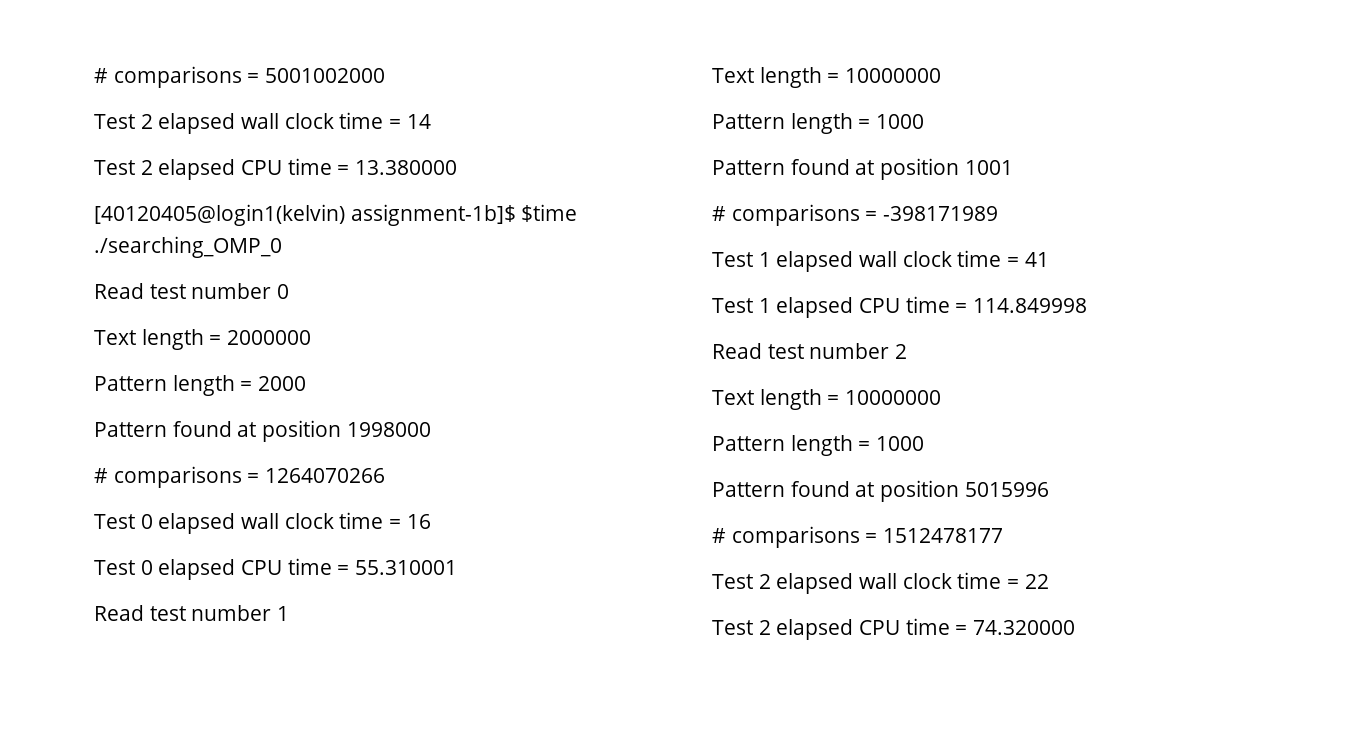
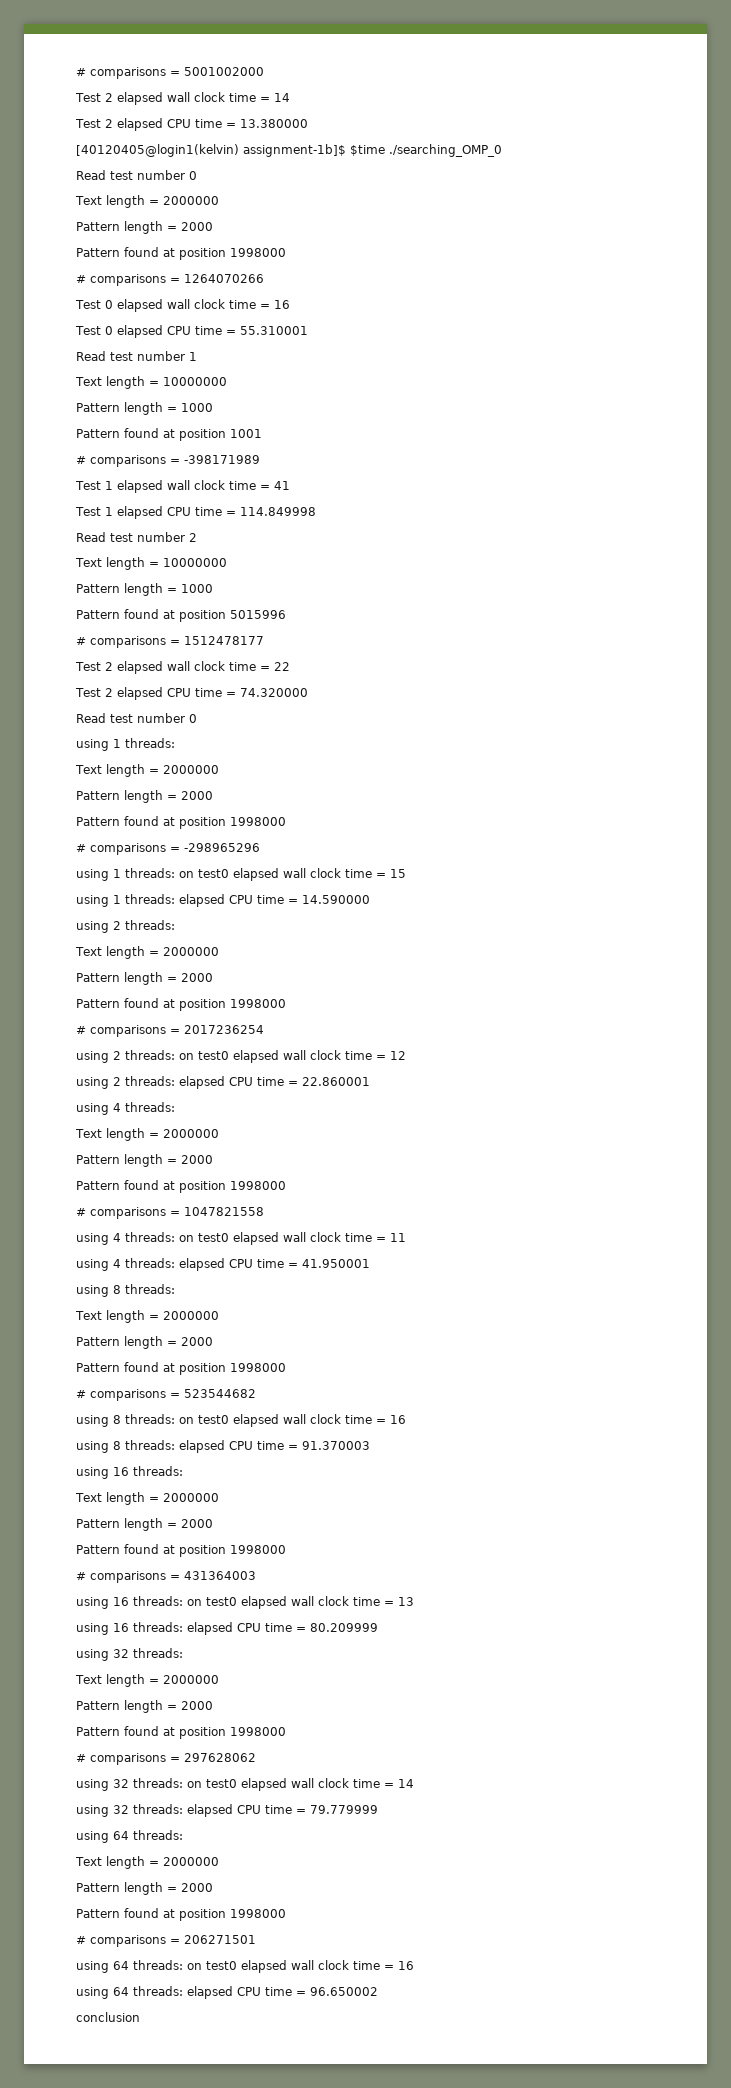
(1076, 627) none -> [76,713,197,723] [76,738,175,751] [75,764,219,777] [76,790,213,803] [76,816,286,829] [76,843,260,855] [76,868,406,881] [76,894,370,907] [76,920,175,933] [75,946,219,959] [76,972,213,985] [76,998,286,1011] [76,1025,264,1037] [76,1050,406,1063] [76,1076,370,1089] [76,1102,175,1115] [75,1128,219,1141] [76,1154,213,1167] [76,1180,286,1193] [76,1207,264,1219] [76,1232,406,1245] [76,1258,370,1271] [76,1284,175,1297] [75,1310,219,1323] [76,1336,213,1349] [76,1362,286,1375] [76,1389,256,1401] [76,1414,406,1427] [76,1440,370,1453] [76,1466,183,1479] [75,1492,219,1505] [76,1518,213,1531] [76,1544,286,1557] [76,1571,256,1583] [76,1596,414,1609] [76,1622,378,1635] [76,1648,183,1661] [75,1674,219,1687] [76,1700,213,1713] [76,1726,286,1739] [76,1753,256,1765] [76,1778,414,1791] [76,1804,378,1817] [76,1830,183,1843] [75,1856,219,1869] [76,1882,213,1895] [76,1908,286,1921] [76,1935,256,1947] [76,1960,414,1973] [76,1986,378,1999] [76,2012,140,2022] // Read test number 0 // using 1 threads: // Text length = 2000000 // Pattern length = 2000 // Pattern found at position 1998000 // # comparisons = -298965296 // using 1 threads: on test0 elapsed wall clock time = 15 // using 1 threads: elapsed CPU time = 14.590000 // using 2 threads: // Text length = 2000000 // Pattern length = 2000 // Pattern found at position 1998000 // # comparisons = 2017236254 // using 2 threads: on test0 elapsed wall clock time = 12 // using 2 threads: elapsed CPU time = 22.860001 // using 4 threads: // Text length = 2000000 // Pattern length = 2000 // Pattern found at position 1998000 // # comparisons = 1047821558 // using 4 threads: on test0 elapsed wall clock time = 11 // using 4 threads: elapsed CPU time = 41.950001 // using 8 threads: // Text length = 2000000 // Pattern length = 2000 // Pattern found at position 1998000 // # comparisons = 523544682 // using 8 threads: on test0 elapsed wall clock time = 16 // using 8 threads: elapsed CPU time = 91.370003 // using 16 threads: // Text length = 2000000 // Pattern length = 2000 // Pattern found at position 1998000 // # comparisons = 431364003 // using 16 threads: on test0 elapsed wall clock time = 13 // using 16 threads: elapsed CPU time = 80.209999 // using 32 threads: // Text length = 2000000 // Pattern length = 2000 // Pattern found at position 1998000 // # comparisons = 297628062 // using 32 threads: on test0 elapsed wall clock time = 14 // using 32 threads: elapsed CPU time = 79.779999 // using 64 threads: // Text length = 2000000 // Pattern length = 2000 // Pattern found at position 1998000 // # comparisons = 206271501 // using 64 threads: on test0 elapsed wall clock time = 16 // using 64 threads: elapsed CPU time = 96.650002 // conclusion

